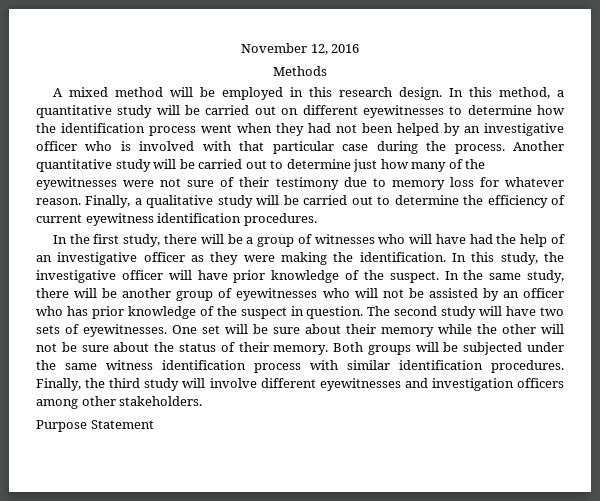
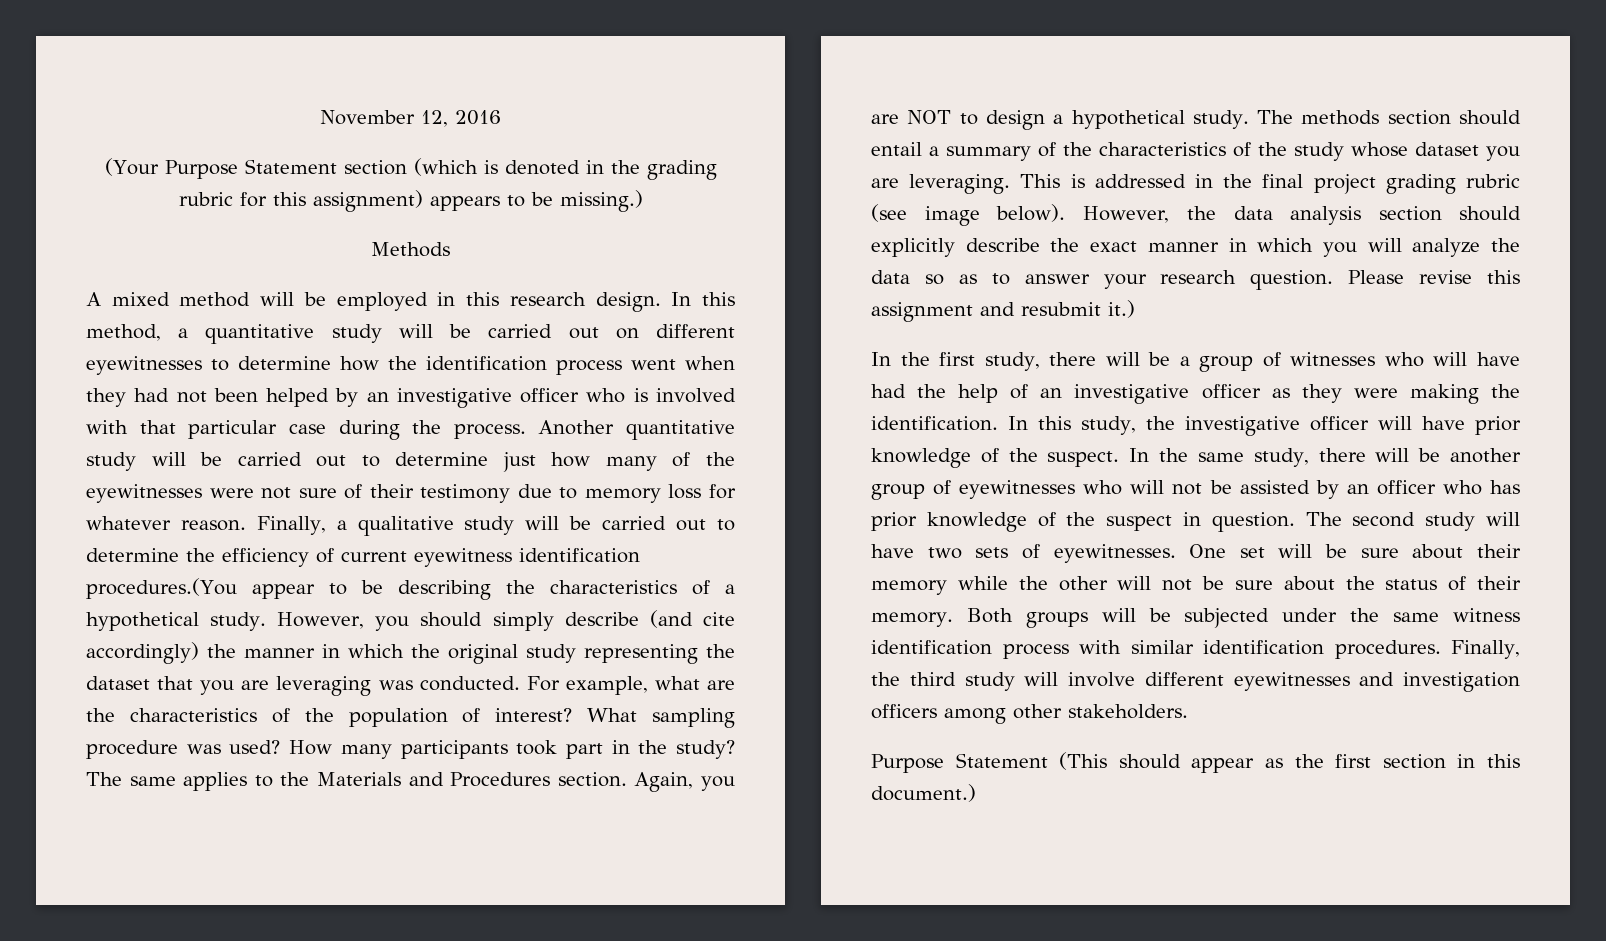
(360, 48) none -> [104,158,717,180] [178,190,643,212] // (Your Purpose Statement section (which is denoted in the grading rubric for this assignment) appears to be missing.)
[243,213,317,226] procedures. -> [86,578,735,600] [86,610,735,631] [86,642,735,664] [86,676,736,696] [86,708,735,728] [86,740,735,759] [86,772,736,792] [871,110,1521,130] [871,142,1520,161] [871,174,1520,194] [871,204,1521,226] [871,238,1520,257] [871,270,1520,290] [871,300,1135,322] procedures.(You appear to be describing the characteristics of a hypothetical study. However, you should simply describe (and cite accordingly) the manner in which the original study representing the dataset that you are leveraging was conducted. For example, what are the characteristics of the population of interest? What sampling procedure was used? How many participants took part in the study? The same applies to the Materials and Procedures section. Again, you are NOT to design a hypothetical study. The methods section should entail a summary of the characteristics of the study whose dataset you are leveraging. This is addressed in the final project grading rubric (see image below). However, the data analysis section should explicitly describe the exact manner in which you will analyze the data so as to answer your research question. Please revise this assignment and resubmit it.)
(154, 424) none -> [1059,752,1520,773] [871,784,976,802] (This should appear as the first section in this document.)

